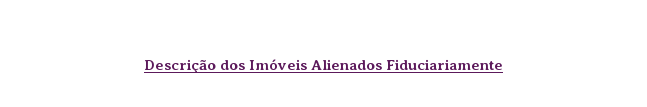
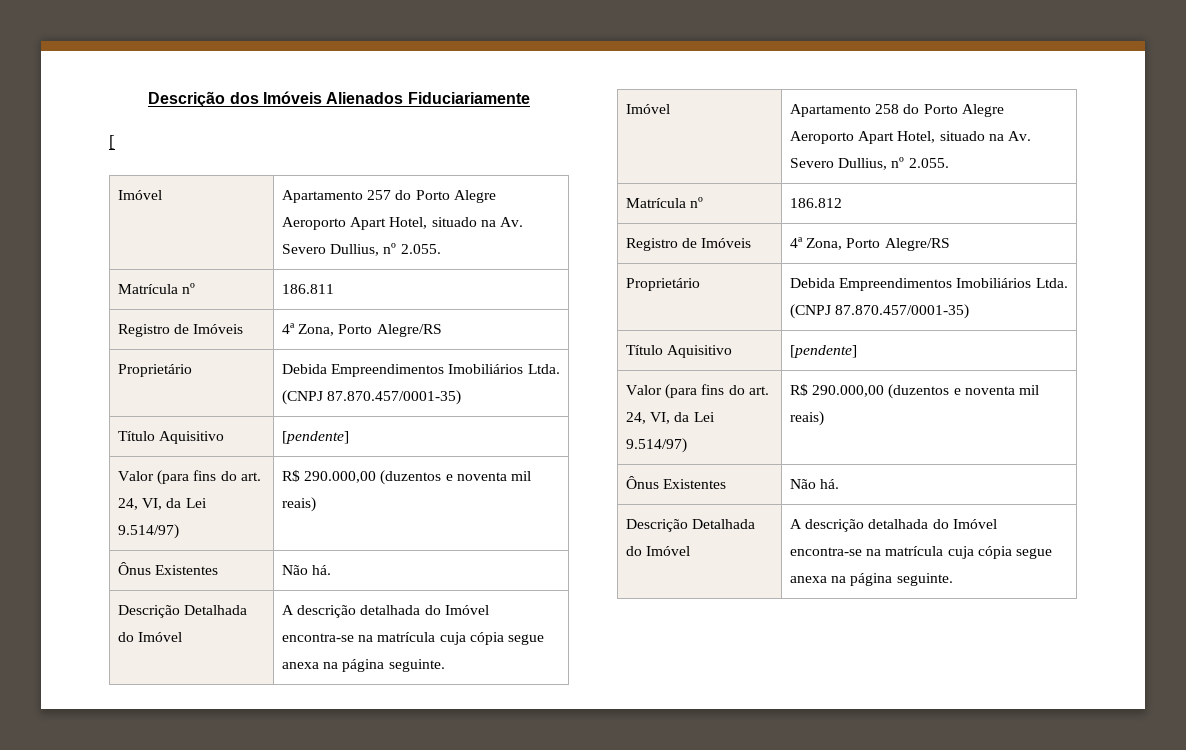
(504, 64) none -> [109,135,115,149] [118,190,163,200] [282,190,496,203] [282,217,523,230] [282,243,441,256] [118,283,196,294] [282,284,335,294] [118,324,244,337] [282,323,442,337] [118,364,193,377] [282,364,560,377] [282,390,462,405] [118,431,225,444] [282,431,350,444] [118,470,261,485] [118,498,207,510] [118,524,180,539] [282,470,531,485] [282,497,317,512] [118,562,219,575] [282,565,332,575] [118,605,248,618] [118,632,183,642] [282,605,489,618] [282,632,544,645] [282,659,445,672] [626,104,671,114] [790,104,1004,117] [790,131,1031,144] [790,157,949,170] [626,197,704,208] [790,198,843,208] [626,238,752,251] [790,237,950,251] [626,278,701,291] [790,278,1068,291] [790,304,970,319] [626,345,733,358] [790,345,858,358] [626,384,769,399] [626,412,715,424] [626,438,688,453] [790,384,1039,399] [790,411,825,426] [626,476,727,489] [790,479,840,489] [626,519,756,532] [626,546,691,556] [790,519,997,532] [790,546,1052,559] [790,573,953,586] // [ // Imóvel | Apartamento 257 do Porto Alegre Aeroporto Apart Hotel, situado na Av. Severo Dullius, nº 2.055. // Matrícula nº | 186.811 // Registro de Imóveis | 4ª Zona, Porto Alegre/RS // Proprietário | Debida Empreendimentos Imobiliários Ltda. (CNPJ 87.870.457/0001-35) // Título Aquisitivo | [pendente] // Valor (para fins do art. 24, VI, da Lei 9.514/97) | R$ 290.000,00 (duzentos e noventa mil reais) // Ônus Existentes | Não há. // Descrição Detalhada do Imóvel | A descrição detalhada do Imóvel encontra-se na matrícula cuja cópia segue anexa na página seguinte. // Imóvel | Apartamento 258 do Porto Alegre Aeroporto Apart Hotel, situado na Av. Severo Dullius, nº 2.055. // Matrícula nº | 186.812 // Registro de Imóveis | 4ª Zona, Porto Alegre/RS // Proprietário | Debida Empreendimentos Imobiliários Ltda. (CNPJ 87.870.457/0001-35) // Título Aquisitivo | [pendente] // Valor (para fins do art. 24, VI, da Lei 9.514/97) | R$ 290.000,00 (duzentos e noventa mil reais) // Ônus Existentes | Não há. // Descrição Detalhada do Imóvel | A descrição detalhada do Imóvel encontra-se na matrícula cuja cópia segue anexa na página seguinte.

